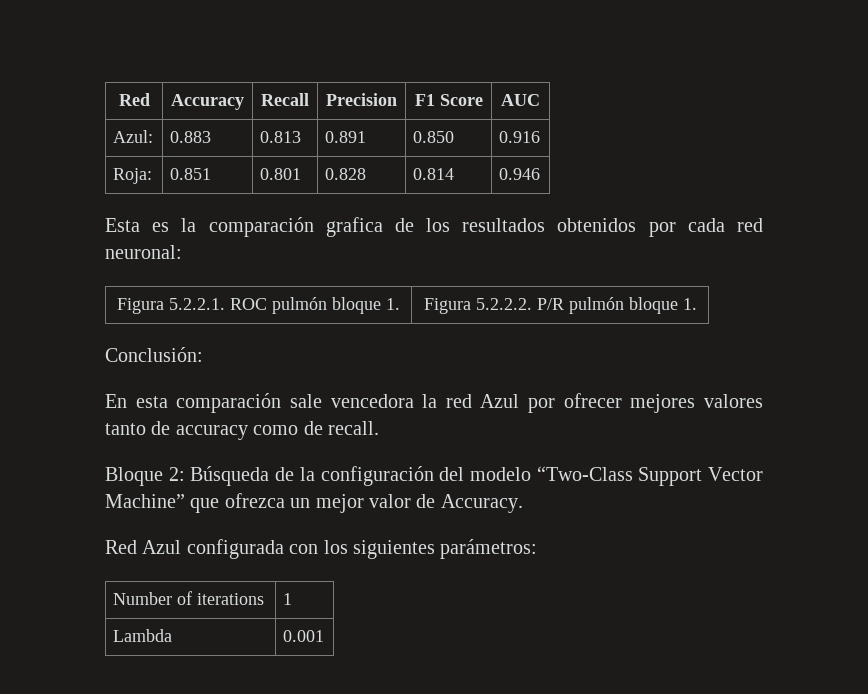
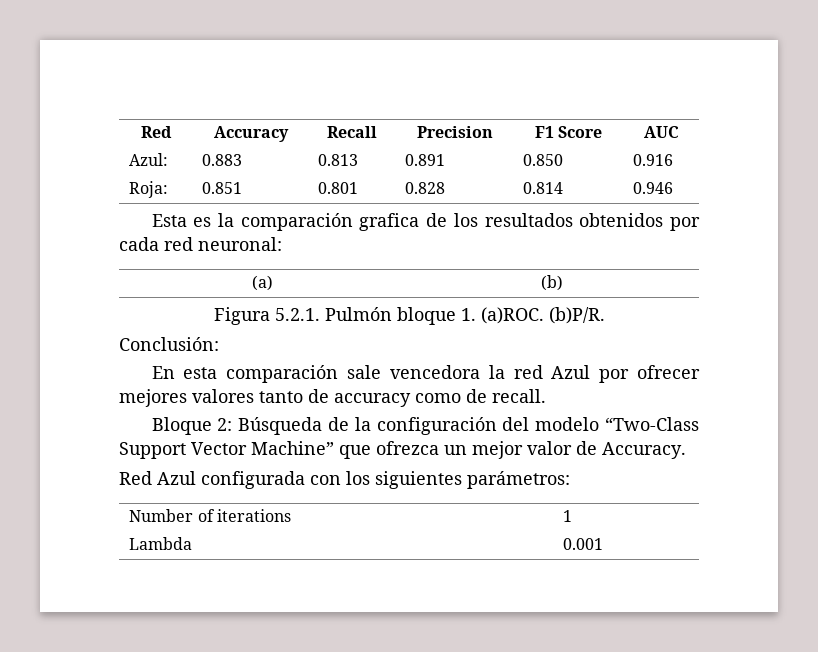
[117,297,400,314] [423,297,697,314] Figura 5.2.2.1. ROC pulmón bloque 1. | Figura 5.2.2.2. P/R pulmón bloque 1. -> [252,275,273,291] [541,275,563,291] [213,307,605,325] (a) | (b) // Figura 5.2.1. Pulmón bloque 1. (a)ROC. (b)P/R.

